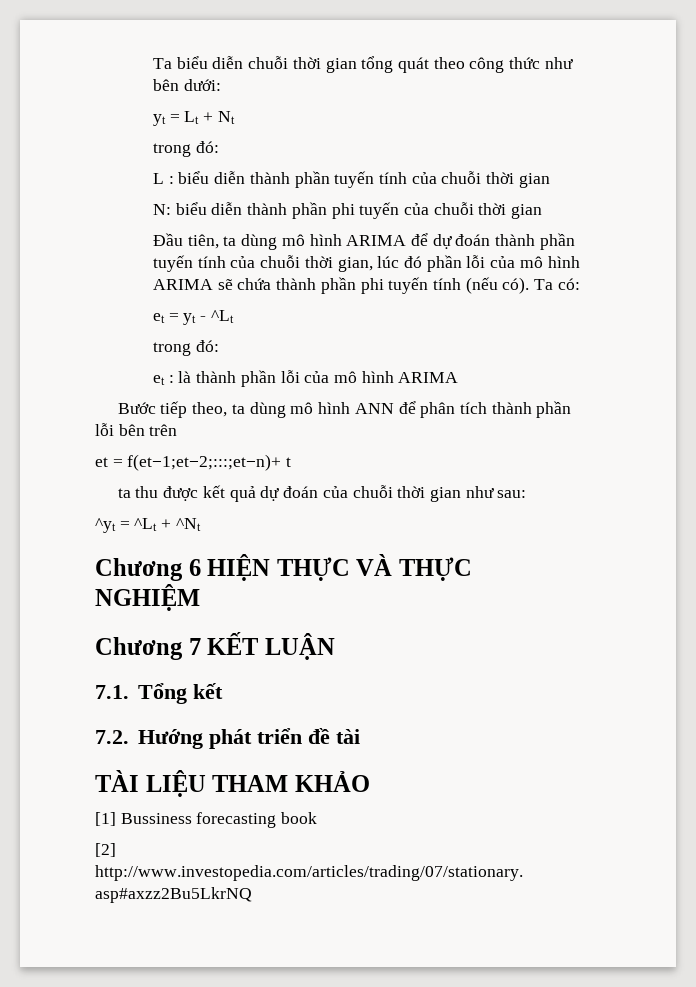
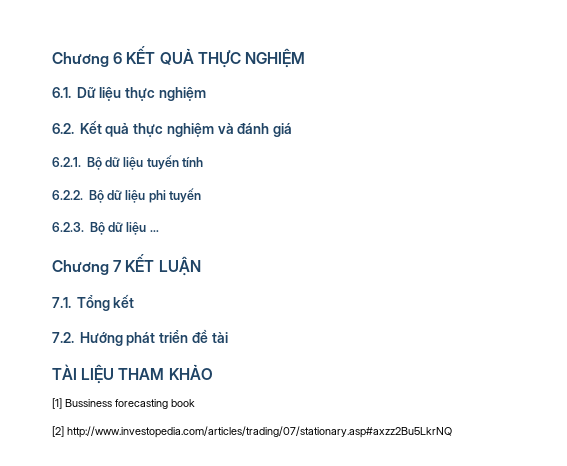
[152,56,573,73] [152,79,221,91] [152,111,235,126] [152,141,219,157] [152,171,550,188] [152,202,543,219] [152,233,575,250] [152,255,580,272] [152,277,580,294] [152,310,234,325] [152,340,219,356] [152,370,459,387] [117,401,572,418] [95,423,178,436] [95,454,292,471] [117,485,527,502] [95,518,201,533] [95,554,473,581] [95,584,200,611] Ta biểu diễn chuỗi thời gian tổng quát theo công thức như bên dưới: // yt = Lt + Nt // trong đó: // L : biểu diễn thành phần tuyến tính của chuỗi thời gian // N: biểu diễn thành phần phi tuyến của chuỗi thời gian // Đầu tiên, ta dùng mô hình ARIMA để dự đoán thành phần tuyến tính của chuỗi thời gian, lúc đó phần lỗi của mô hình ARIMA sẽ chứa thành phần phi tuyến tính (nếu có). Ta có: // et = yt - ^Lt // trong đó: // et : là thành phần lỗi của mô hình ARIMA // Bước tiếp theo, ta dùng mô hình ANN để phân tích thành phần lỗi bên trên // et = f(et−1;et−2;:::;et−n)+ t // ta thu được kết quả dự đoán của chuỗi thời gian như sau: // ^yt = ^Lt + ^Nt // Chương 6 HIỆN THỰC VÀ THỰC NGHIỆM -> [52,46,305,68] [52,87,206,101] [52,120,293,137] [52,155,203,170] [52,188,201,203] [52,222,159,235] Chương 6 KẾT QUẢ THỰC NGHIỆM // 6.1. Dữ liệu thực nghiệm // 6.2. Kết quả thực nghiệm và đánh giá // 6.2.1. Bộ dữ liệu tuyến tính // 6.2.2. Bộ dữ liệu phi tuyến // 6.2.3. Bộ dữ liệu …

